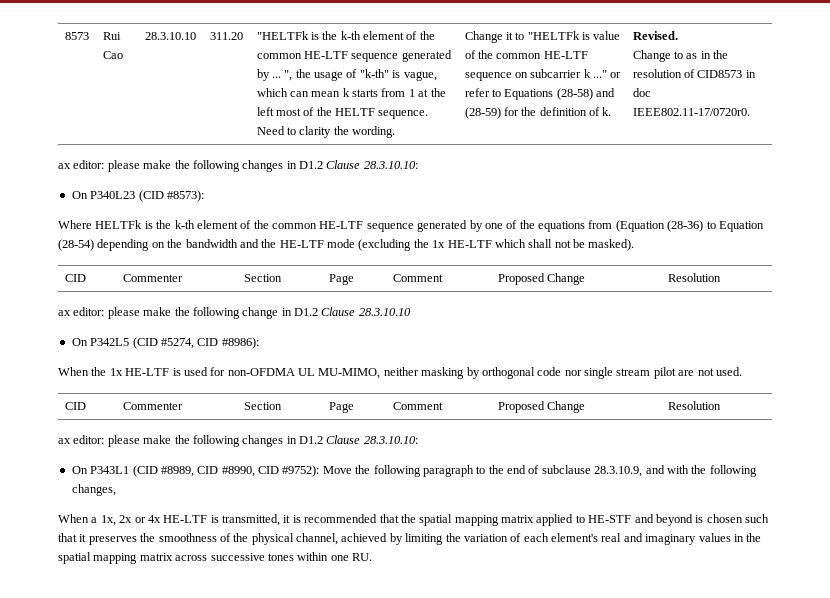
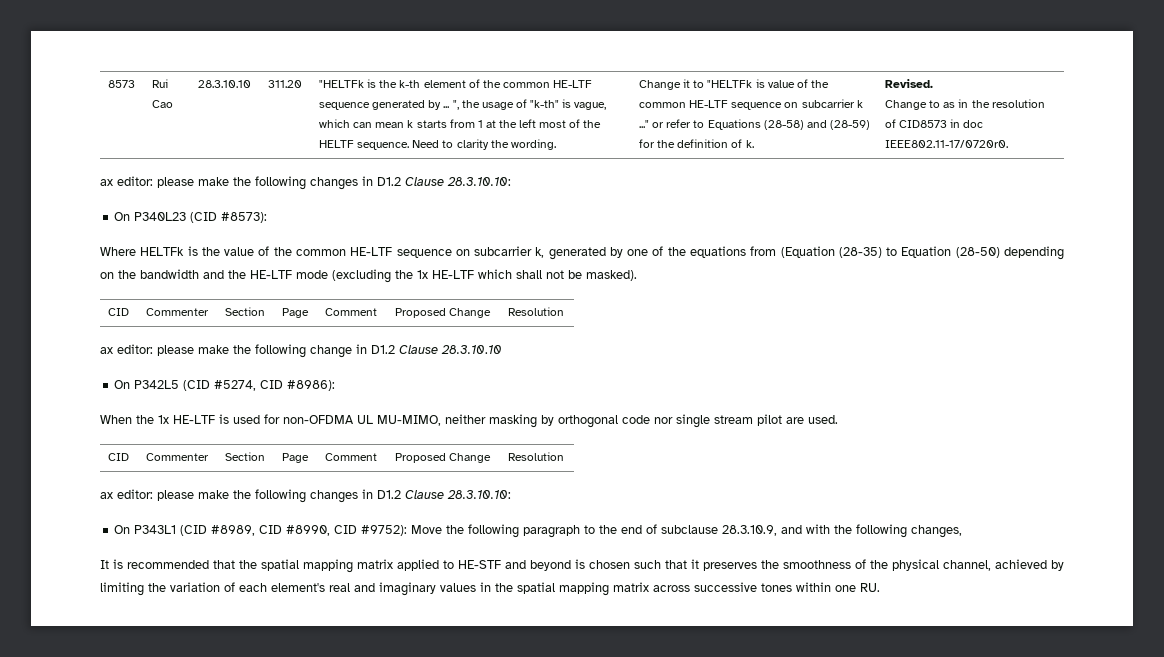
[174,220,414,232] k-th element of the common HE-LTF sequence -> [224,246,545,258] value of the common HE-LTF sequence on subcarrier k,
[667,220,704,232] (28-36) -> [838,247,882,258] (28-35)
[58,239,94,251] (28-54) -> [955,247,1000,258] (28-50)
[697,368,714,376] not -> (804, 420) none
[58,514,291,526] When a 1x, 2x or 4x HE-LTF is transmitted, it -> [100,560,109,569] It

